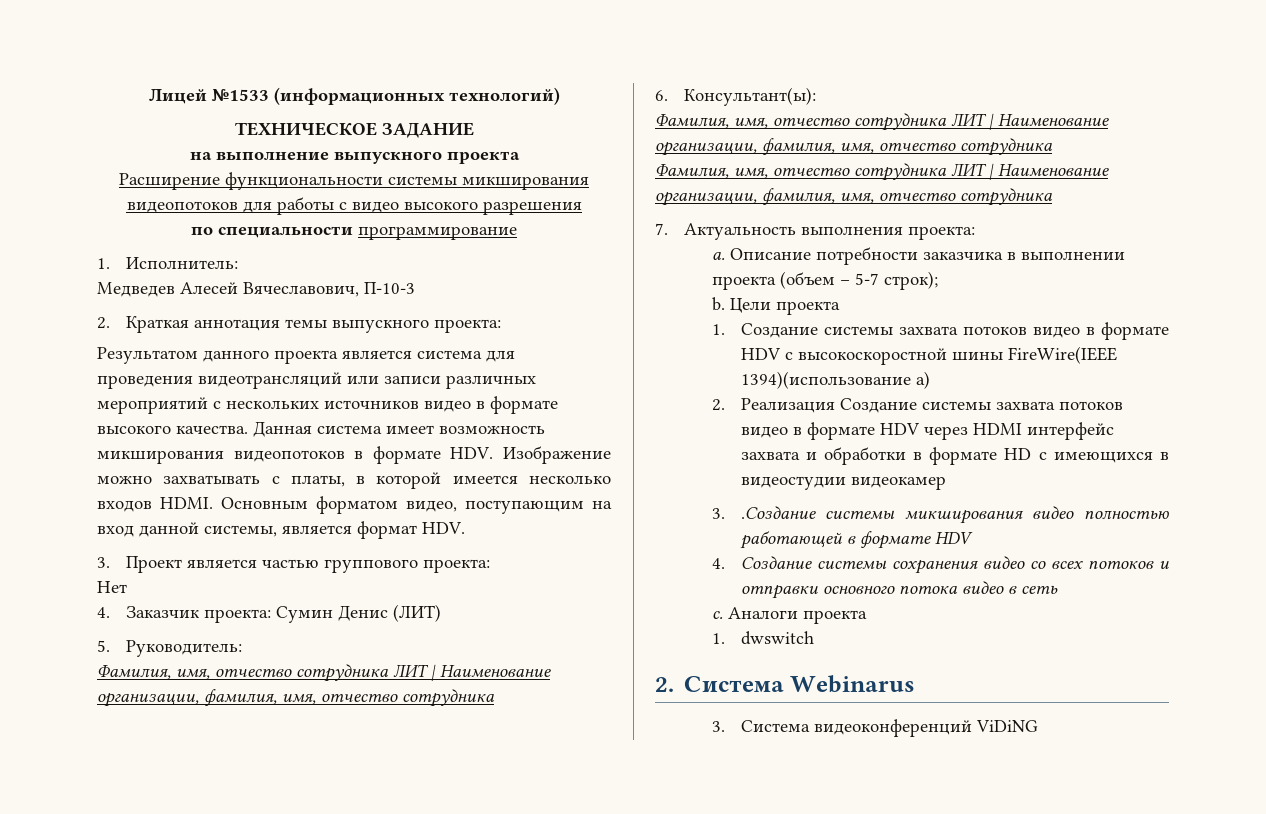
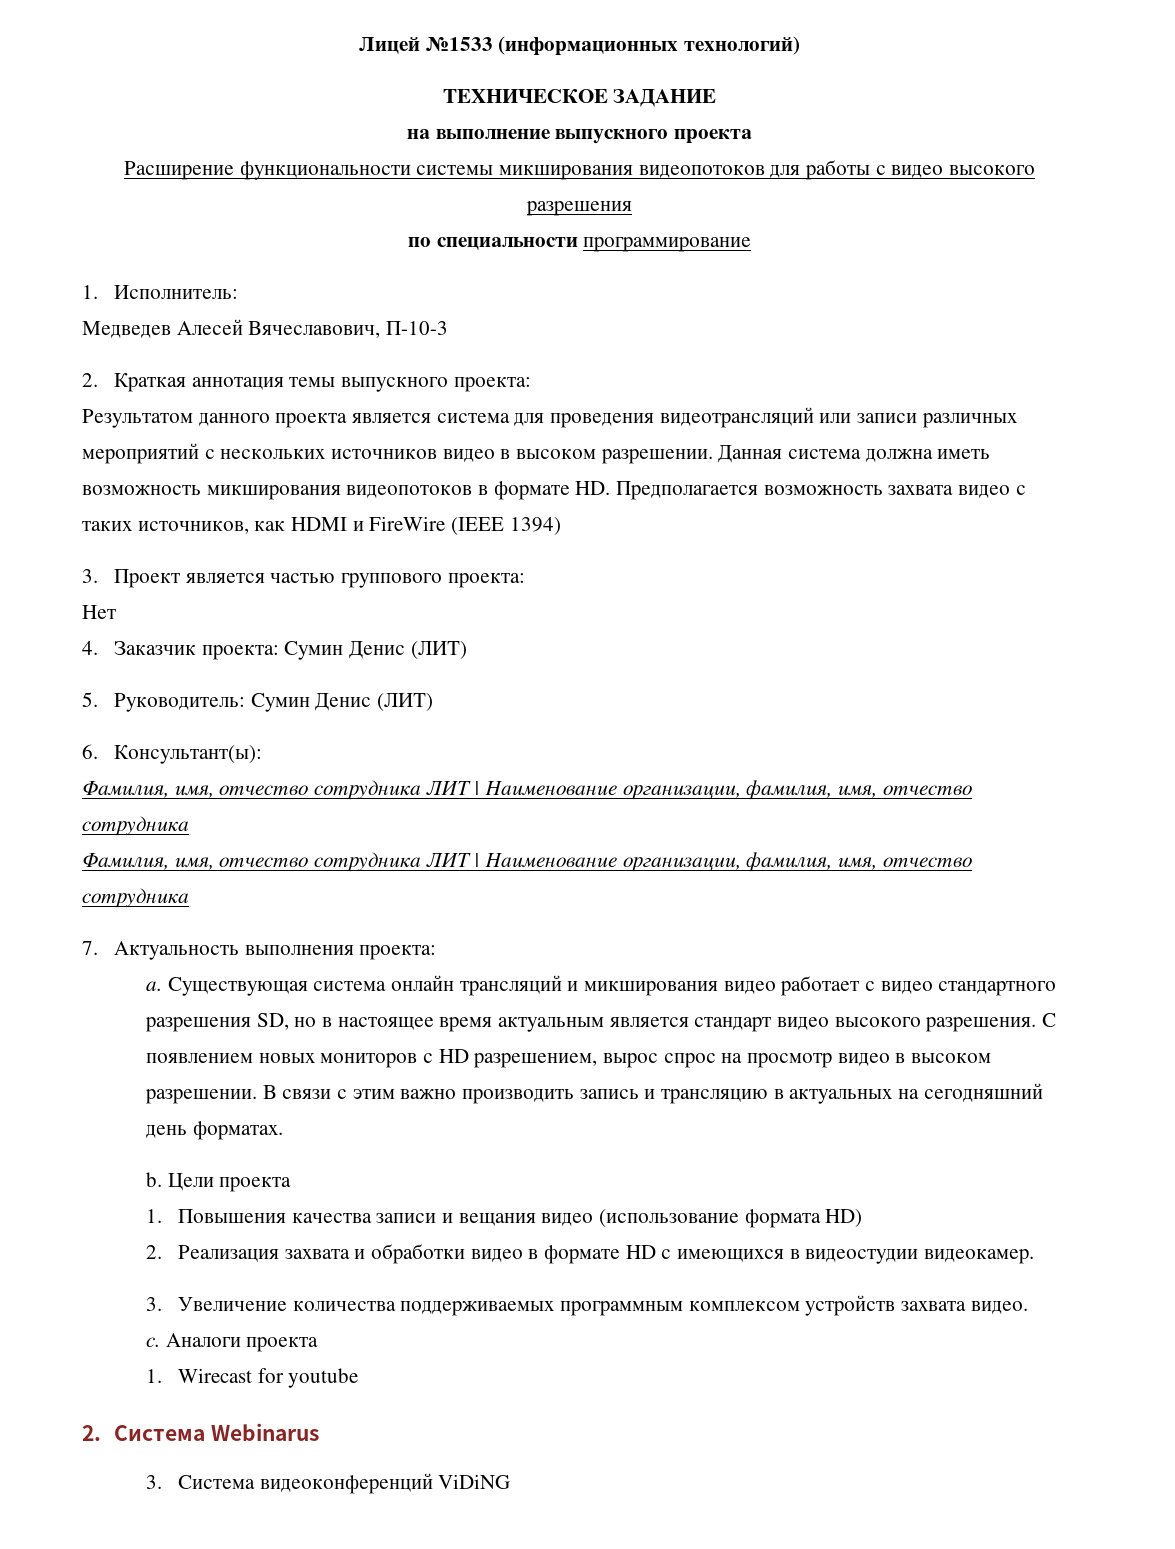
[490,396,558,414] [97,421,434,437] формате высокого качества. Данная система имеет -> [516,445,991,464] высоком разрешении. Данная система должна иметь
[450,446,611,464] [97,472,611,489] [97,496,612,514] [97,521,465,539] HDV. Изображение можно захватывать с платы, в которой имеется несколько входов HDMI. Основным форматом видео, поступающим на вход данной системы, является формат HDV. -> [575,481,1026,500] [82,516,561,535] HD. Предполагается возможность захвата видео с таких источников, как HDMI и FireWire (IEEE 1394)
[97,664,551,682] [97,689,495,707] // Фамилия, имя, отчество сотрудника ЛИТ | Наименование организации, фамилия, имя, отчество сотрудника -> [250,693,434,712] Сумин Денис (ЛИТ)
[730,247,1126,265] [712,271,939,290] [712,297,841,315] [712,322,1169,340] [740,346,1117,365] [740,371,930,389] [712,398,1123,413] [740,422,1114,440] Описание потребности заказчика в выполнении проекта (объем – 5-7 строк); // b. Цели проекта // 1. Создание системы захвата потоков видео в формате HDV c высокоскоростной шины FireWire(IEEE 1394)(использование а) // 2. Реализация Создание системы захвата потоков видео в формате HDV через HDMI интерфейс -> [167,975,1057,996] [145,1013,1057,1032] [146,1049,992,1068] [145,1083,1043,1104] [146,1121,283,1140] [146,1172,292,1192] [146,1209,863,1228] [146,1245,280,1262] Существующая система онлайн трансляций и микширования видео работает с видео стандартного разрешения SD, но в настоящее время актуальным является стандарт видео высокого разрешения. С появлением новых мониторов с HD разрешением, вырос спрос на просмотр видео в высоком разрешении. В связи с этим важно производить запись и трансляцию в актуальных на сегодняшний день форматах. // b. Цели проекта // 1. Повышения качества записи и вещания видео (использование формата HD) // 2. Реализация
(906, 456) none -> [470,1249,523,1262] видео
[850,476,946,490] [712,506,1169,524] [739,531,973,549] [712,556,1169,574] [740,581,1058,599] видеокамер // 3. .Создание системы микширования видео полностью работающей в формате HDV // 4. Создание системы сохранения видео со всех потоков и отправки основного потока видео в сеть -> [924,1249,1035,1264] [146,1295,1028,1316] видеокамер. // 3. Увеличение количества поддерживаемых программным комплексом устройств захвата видео.
[740,631,814,645] dwswitch -> [178,1368,359,1388] Wirecast for youtube

